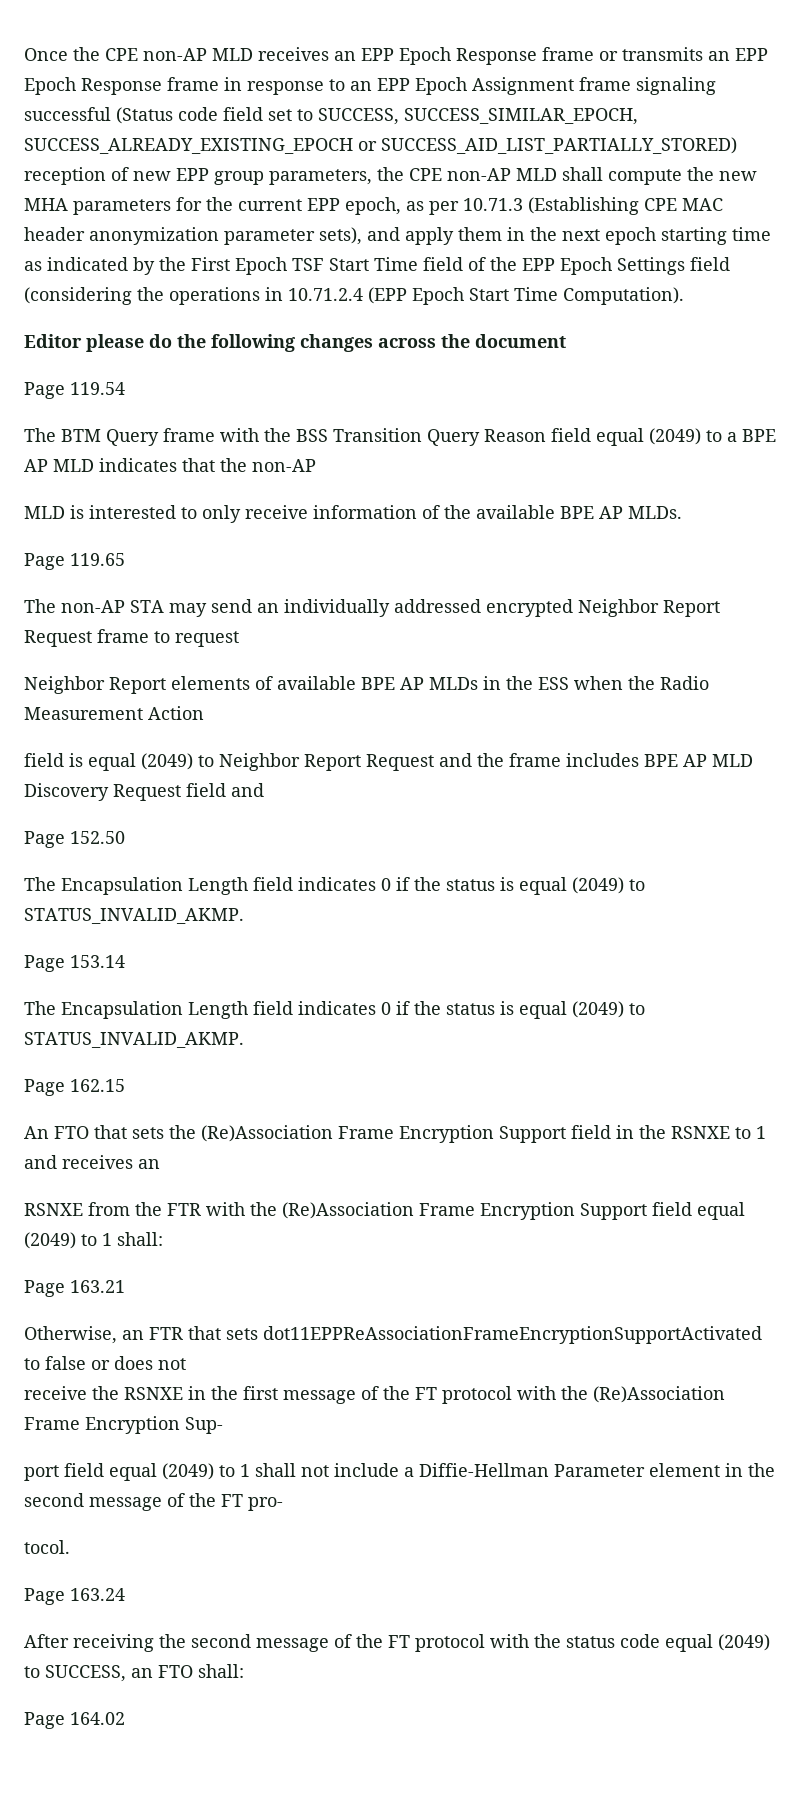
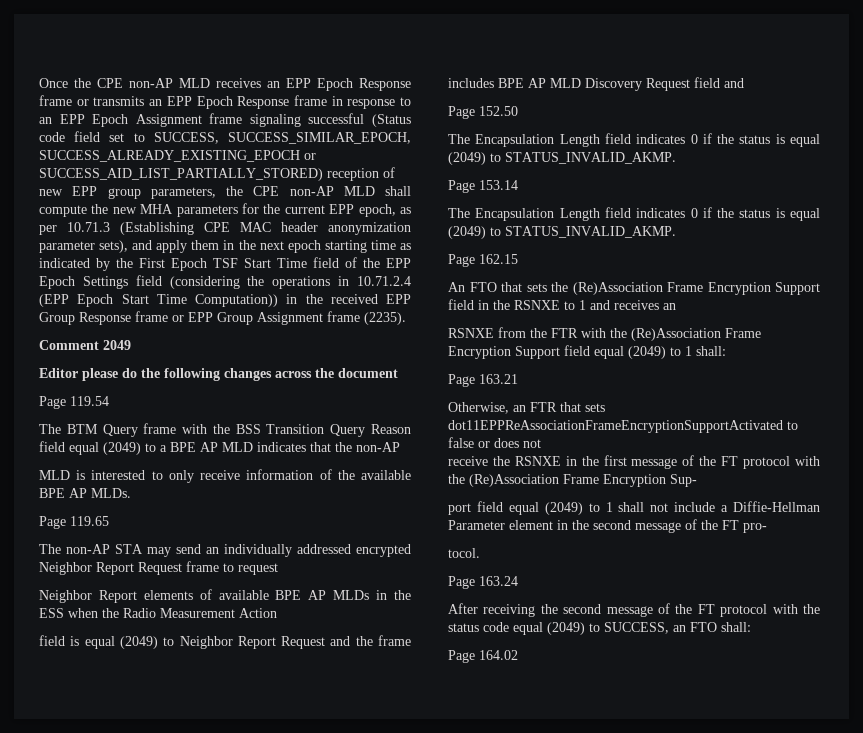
[563,287,684,305] Computation). -> [195,294,411,307] [39,311,406,325] [39,340,131,350] Computation)) in the received EPP Group Response frame or EPP Group Assignment frame (2235). // Comment 2049

